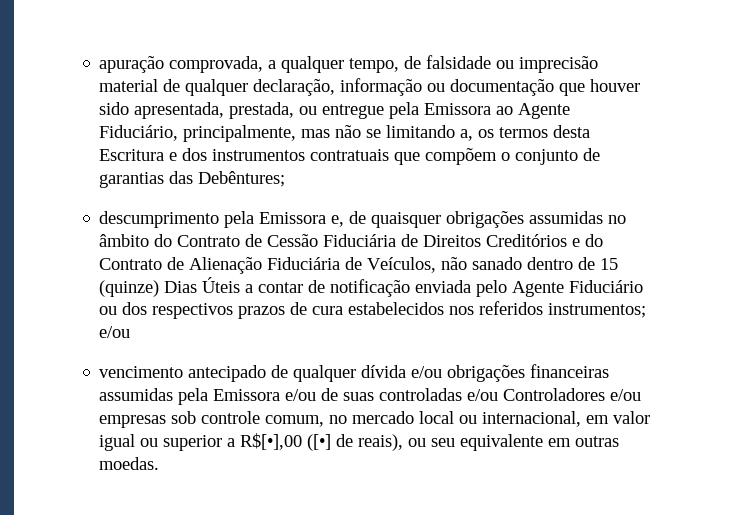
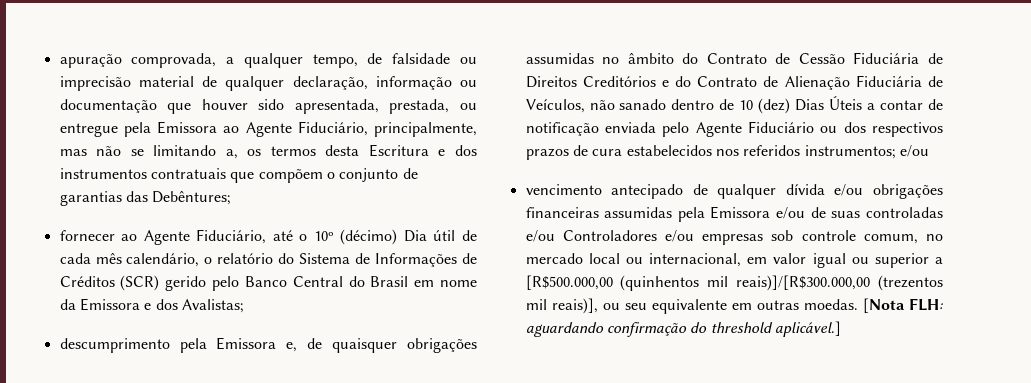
(286, 179) none -> [59,229,478,245] [59,253,477,267] [59,275,477,291] [59,298,244,313] // fornecer ao Agente Fiduciário, até o 10º (décimo) Dia útil de cada mês calendário, o relatório do Sistema de Informações de Créditos (SCR) gerido pelo Banco Central do Brasil em nome da Emissora e dos Avalistas;
[600,258,619,270] [99,280,160,297] 15 (quinze) -> [739,98,791,114] 10 (dez)
[240,433,404,451] R$[•],00 ([•] de reais), -> [525,275,943,291] [525,298,598,314] [R$500.000,00 (quinhentos mil reais)]/[R$300.000,00 (trezentos mil reais)],
(160, 463) none -> [862,298,943,313] [525,321,841,337] [Nota FLH: aguardando confirmação do threshold aplicável.]

